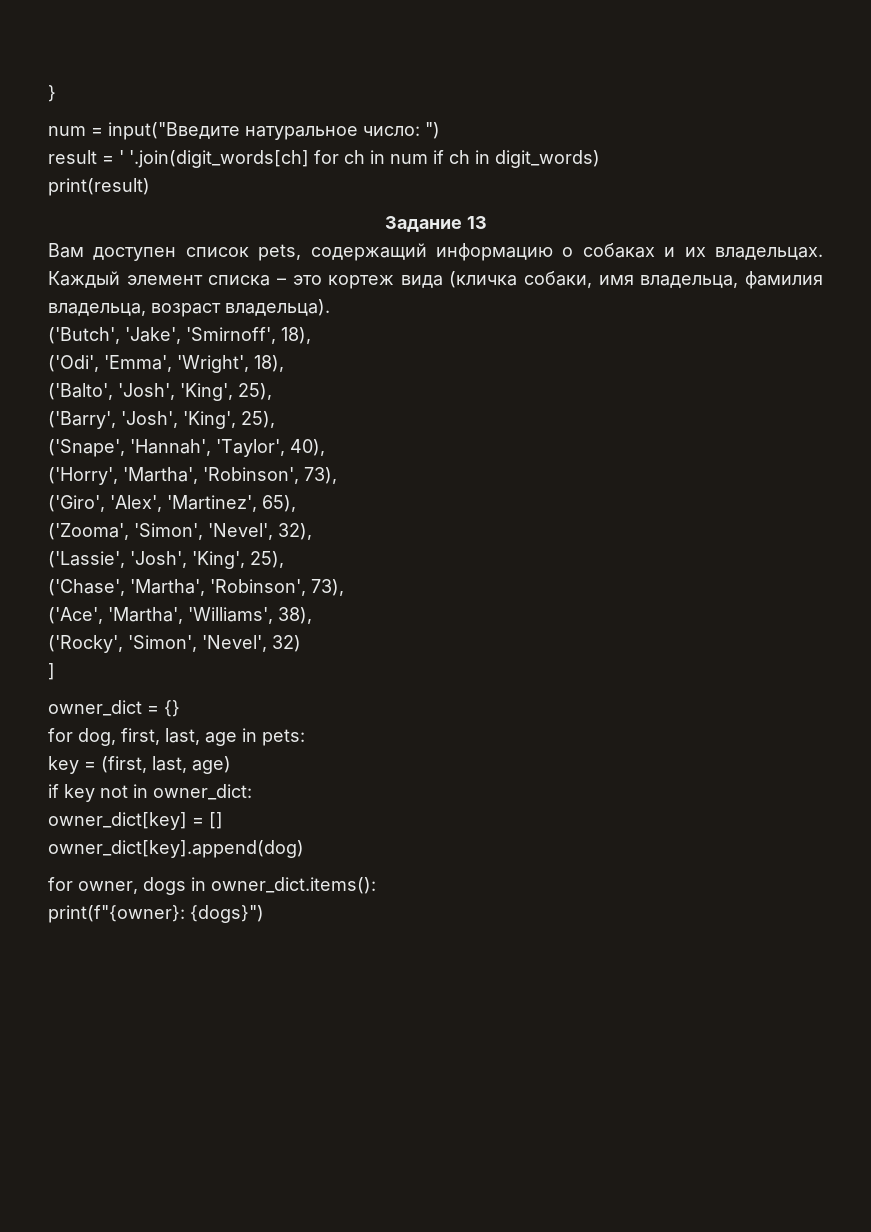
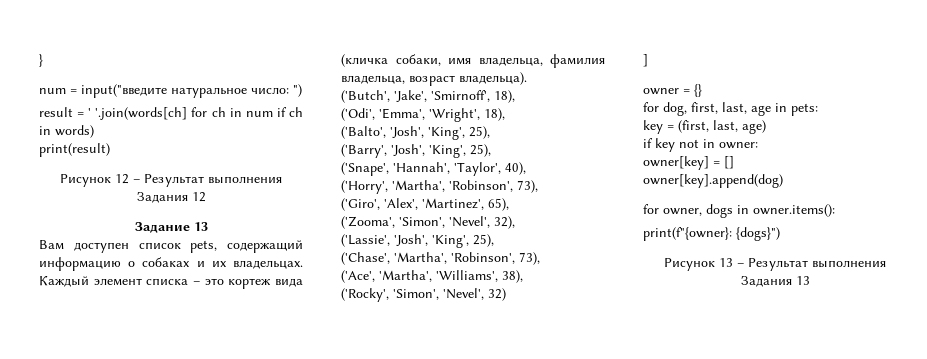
[108,122,240,140] input("Введите -> [81,84,167,98] input("введите
[129,150,309,168] '.join(digit_words[ch] -> [95,107,188,120] '.join(words[ch]
[495,150,600,168] digit_words) -> [55,125,94,138] words)
(150, 187) none -> [60,174,282,187] [136,192,206,203] // Рисунок 12 – Результат выполнения Задания 12
[48,700,142,716] owner_dict -> [643,88,679,95] owner
[153,784,252,800] [48,812,187,830] owner_dict: // owner_dict[key] -> [719,142,758,149] [643,156,709,170] owner: // owner[key]
[48,840,304,858] owner_dict[key].append(dog) -> [643,174,783,188] owner[key].append(dog)
[211,877,376,894] owner_dict.items(): -> [753,204,835,217] owner.items():
(264, 914) none -> [664,258,886,271] [740,276,810,287] // Рисунок 13 – Результат выполнения Задания 13

